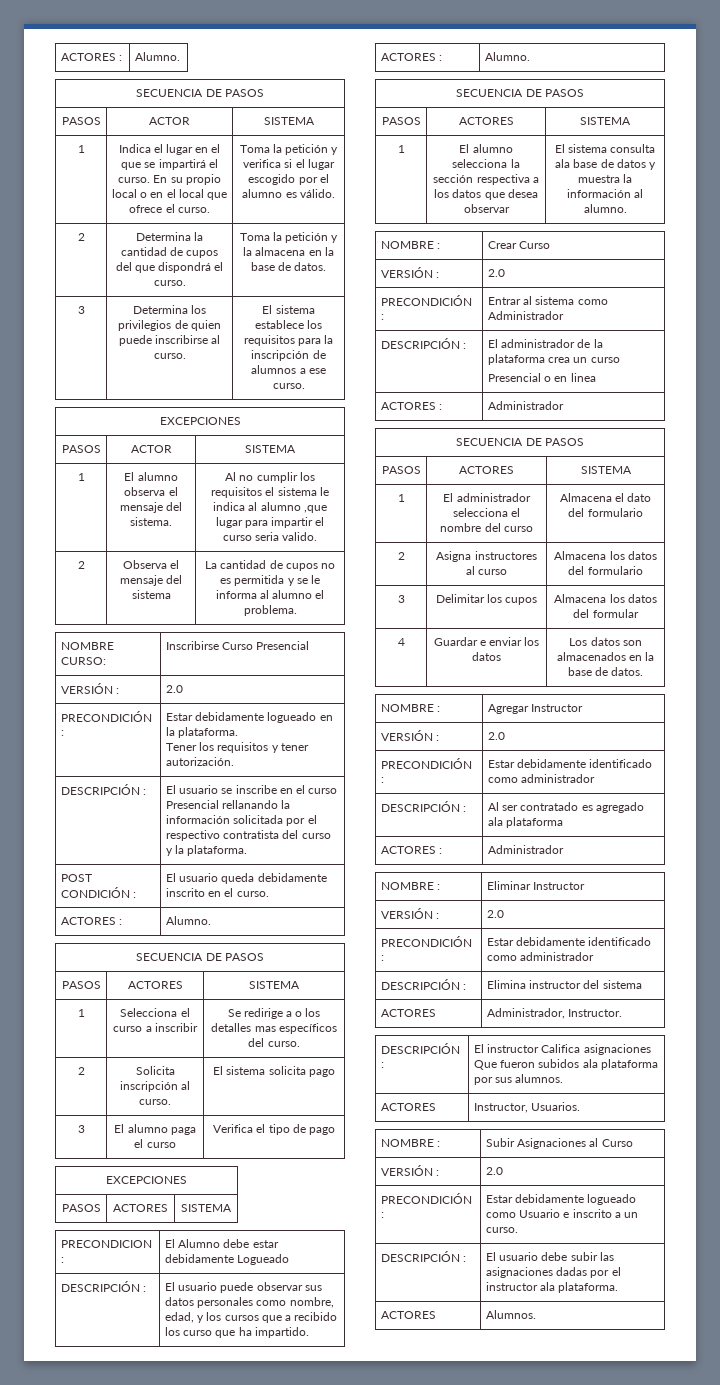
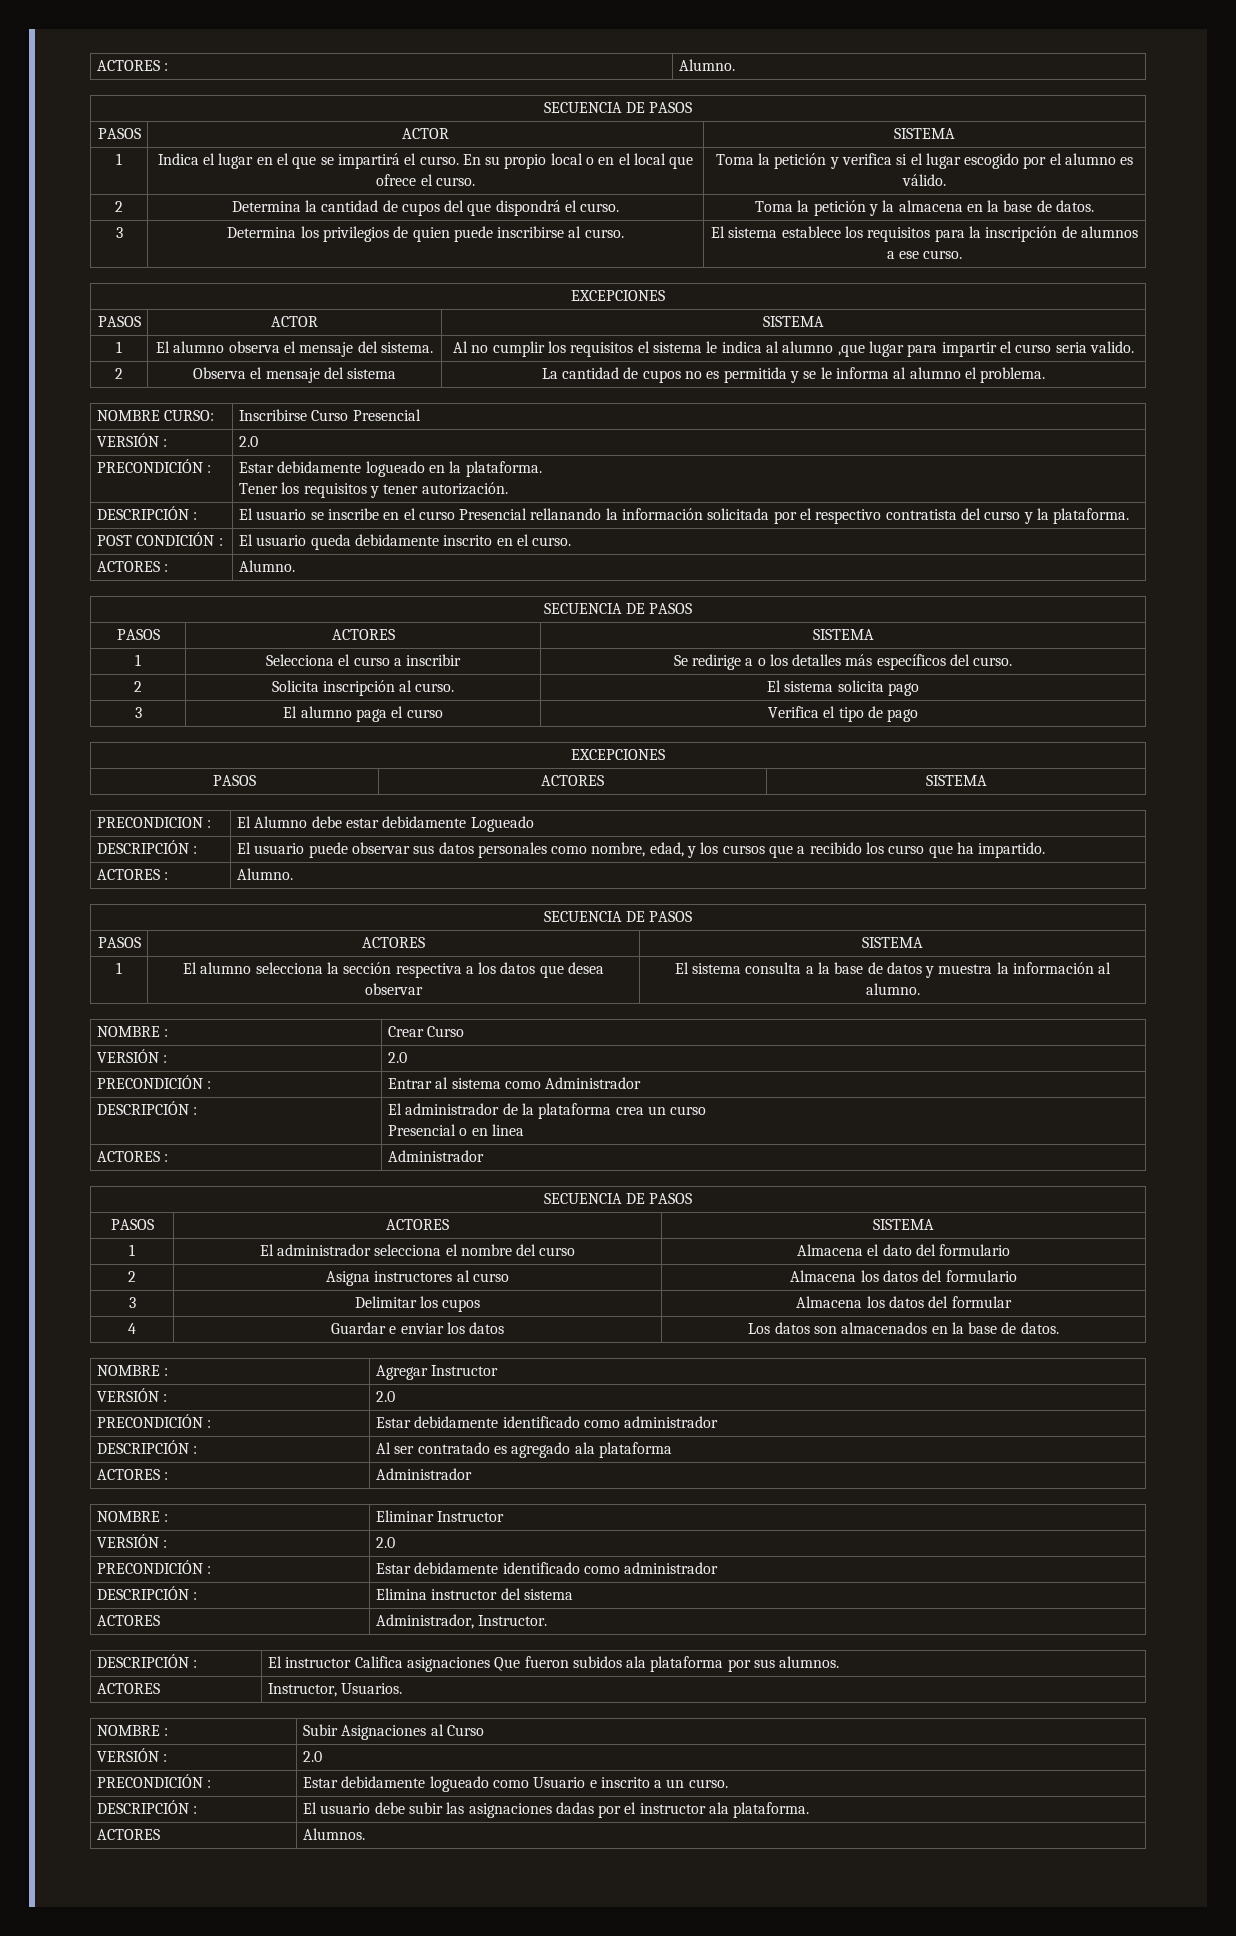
[254,1026,276,1032] mas -> [845,654,873,666] más
[555,159,571,168] ala -> [805,962,830,974] a la

